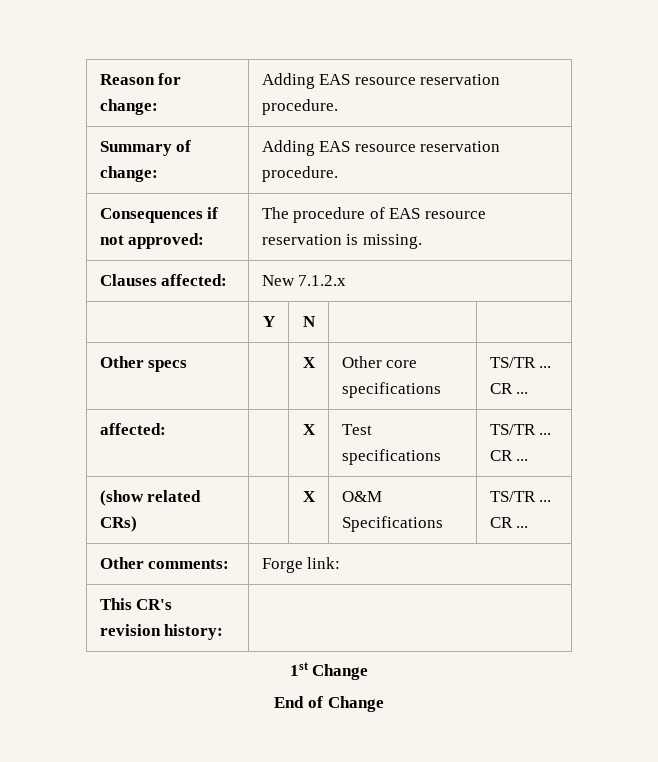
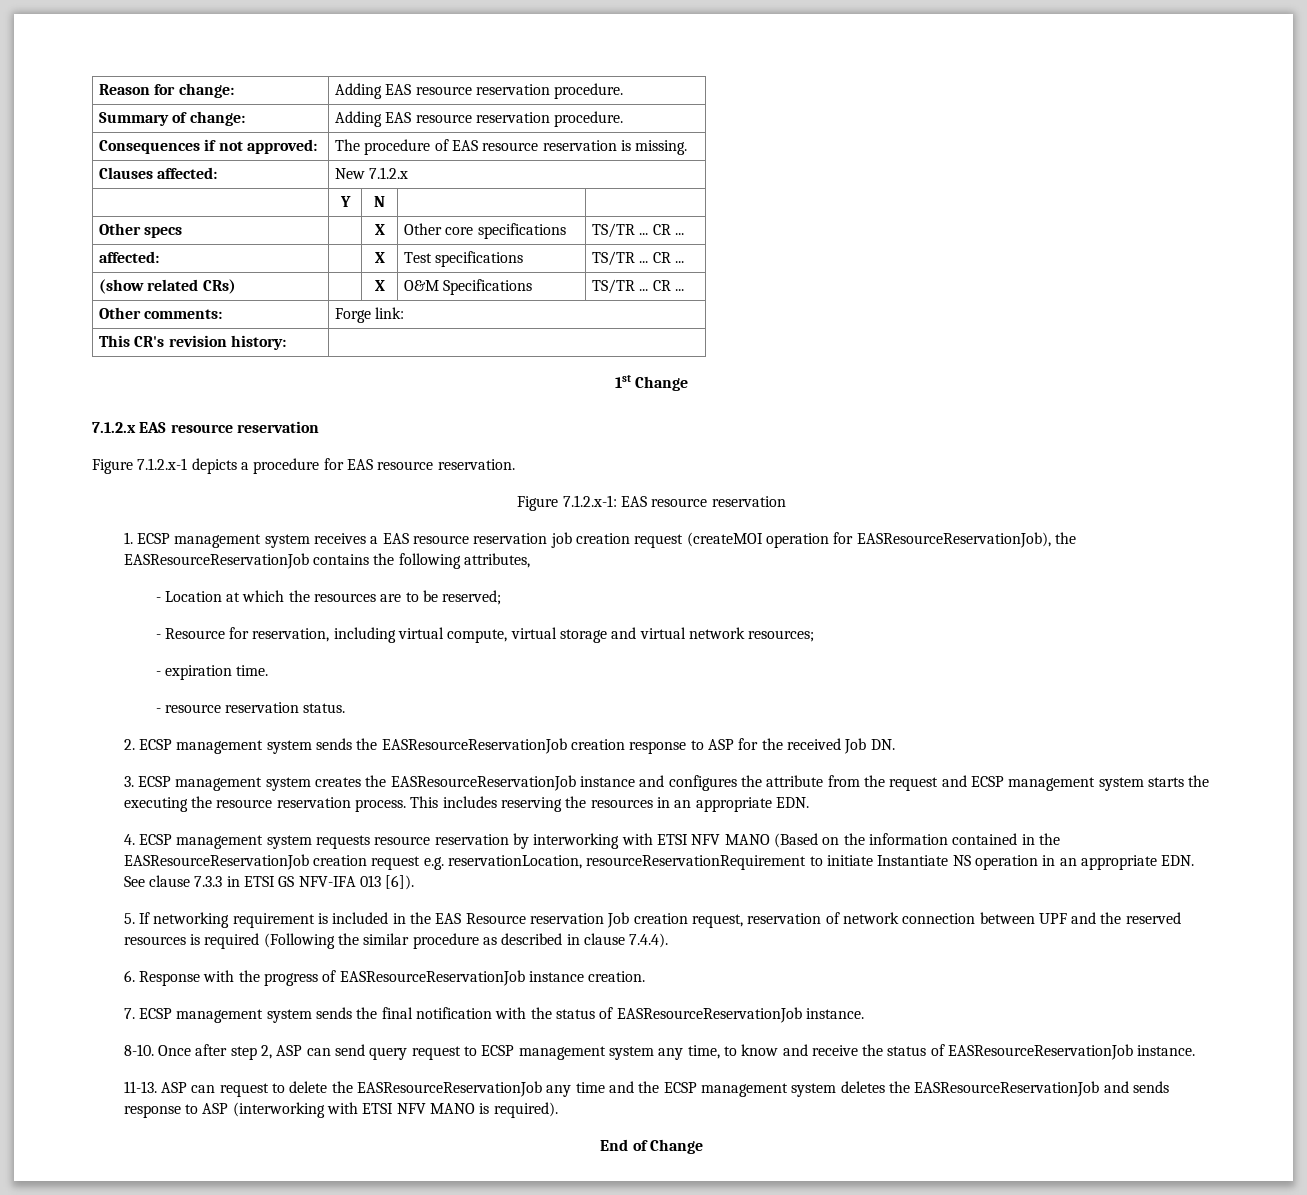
(369, 672) none -> [92,421,319,433] [92,458,515,474] [517,495,786,511] [123,532,1076,548] [123,553,531,569] [155,590,502,605] [155,627,815,643] [155,665,269,680] [155,702,346,713] [123,738,895,754] [123,775,1210,791] [123,796,809,812] [123,833,1060,849] [123,854,1195,870] [123,875,415,890] [123,912,1181,928] [123,933,669,949] [123,970,646,986] [123,1007,864,1023] [123,1044,1196,1060] [123,1081,1169,1097] [123,1102,558,1118] // 7.1.2.x EAS resource reservation // Figure 7.1.2.x-1 depicts a procedure for EAS resource reservation. // Figure 7.1.2.x-1: EAS resource reservation // 1. ECSP management system receives a EAS resource reservation job creation request (createMOI operation for EASResourceReservationJob), the EASResourceReservationJob contains the following attributes, // - Location at which the resources are to be reserved; // - Resource for reservation, including virtual compute, virtual storage and virtual network resources; // - expiration time. // - resource reservation status. // 2. ECSP management system sends the EASResourceReservationJob creation response to ASP for the received Job DN. // 3. ECSP management system creates the EASResourceReservationJob instance and configures the attribute from the request and ECSP management system starts the executing the resource reservation process. This includes reserving the resources in an appropriate EDN. // 4. ECSP management system requests resource reservation by interworking with ETSI NFV MANO (Based on the information contained in the EASResourceReservationJob creation request e.g. reservationLocation, resourceReservationRequirement to initiate Instantiate NS operation in an appropriate EDN. See clause 7.3.3 in ETSI GS NFV-IFA 013 [6]). // 5. If networking requirement is included in the EAS Resource reservation Job creation request, reservation of network connection between UPF and the reserved resources is required (Following the similar procedure as described in clause 7.4.4). // 6. Response with the progress of EASResourceReservationJob instance creation. // 7. ECSP management system sends the final notification with the status of EASResourceReservationJob instance. // 8-10. Once after step 2, ASP can send query request to ECSP management system any time, to know and receive the status of EASResourceReservationJob instance. // 11-13. ASP can request to delete the EASResourceReservationJob any time and the ECSP management system deletes the EASResourceReservationJob and sends response to ASP (interworking with ETSI NFV MANO is required).

